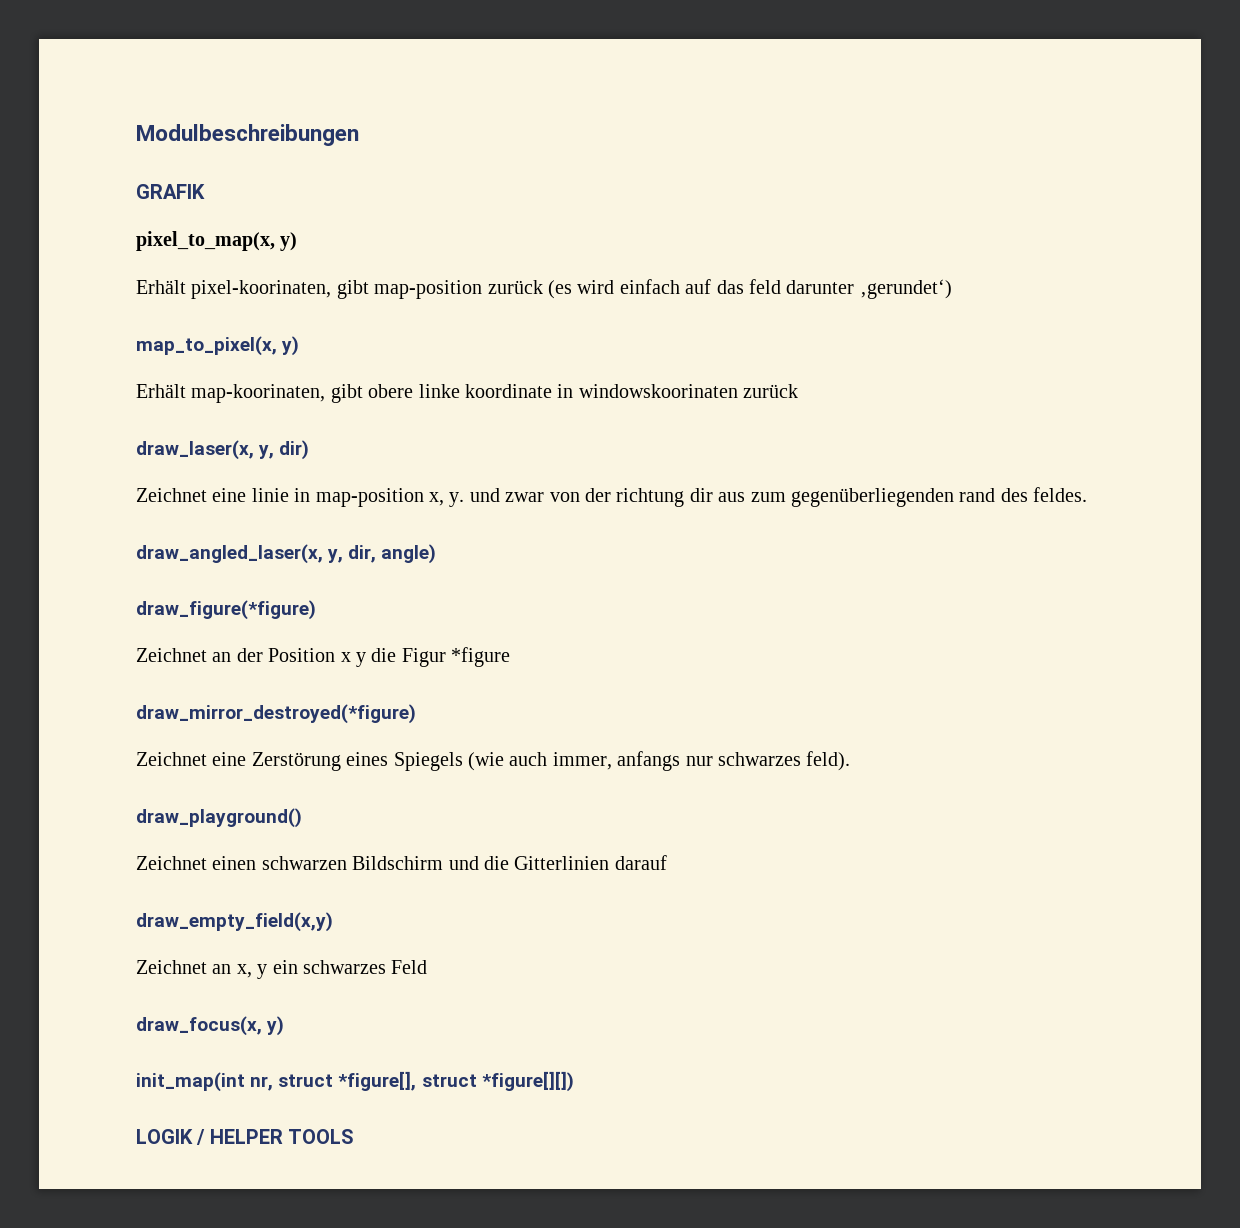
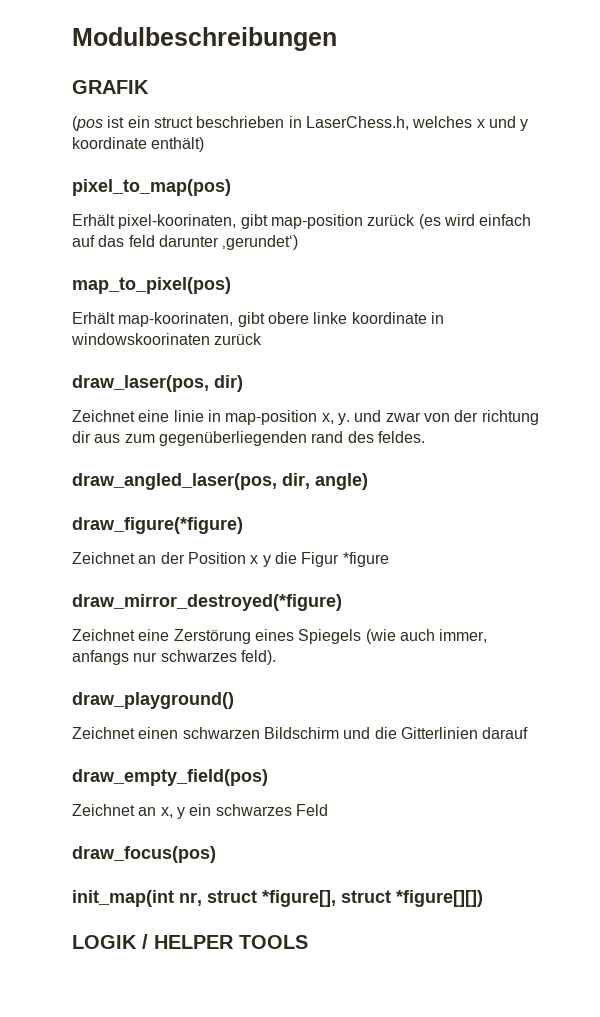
[136,231,298,251] pixel_to_map(x, y) -> [72,116,529,131] [72,137,205,152] [72,179,231,196] (pos ist ein struct beschrieben in LaserChess.h, welches x und y koordinate enthält) // pixel_to_map(pos)
[136,336,300,356] map_to_pixel(x, y) -> [72,277,231,294] map_to_pixel(pos)
[136,440,275,460] draw_laser(x, y, -> [72,375,209,392] draw_laser(pos,
[136,544,344,564] draw_angled_laser(x, y, -> [72,473,277,490] draw_angled_laser(pos,
[136,912,333,932] draw_empty_field(x,y) -> [72,769,268,786] draw_empty_field(pos)
[136,1016,285,1036] draw_focus(x, y) -> [72,846,216,863] draw_focus(pos)

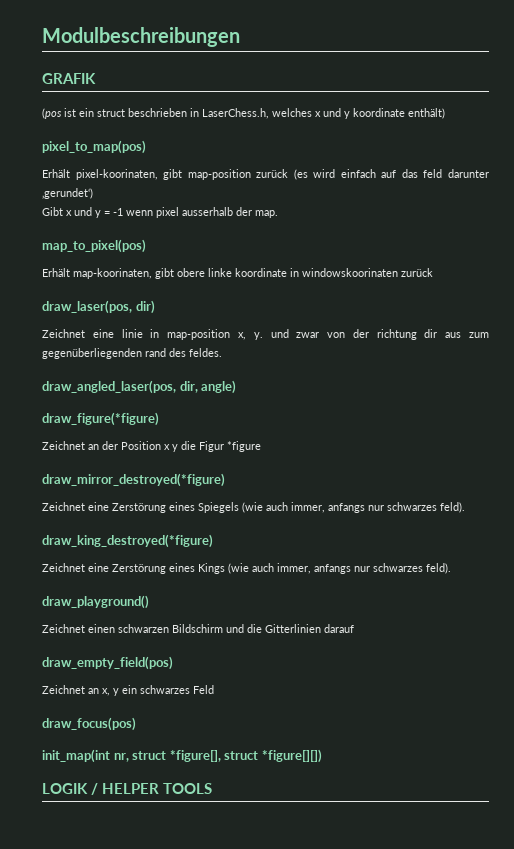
(299, 242) none -> [42,207,278,218] // Gibt x und y = -1 wenn pixel ausserhalb der map.
(276, 657) none -> [42,534,213,548] [42,563,451,574] // draw_king_destroyed(*figure) // Zeichnet eine Zerstörung eines Kings (wie auch immer, anfangs nur schwarzes feld).

